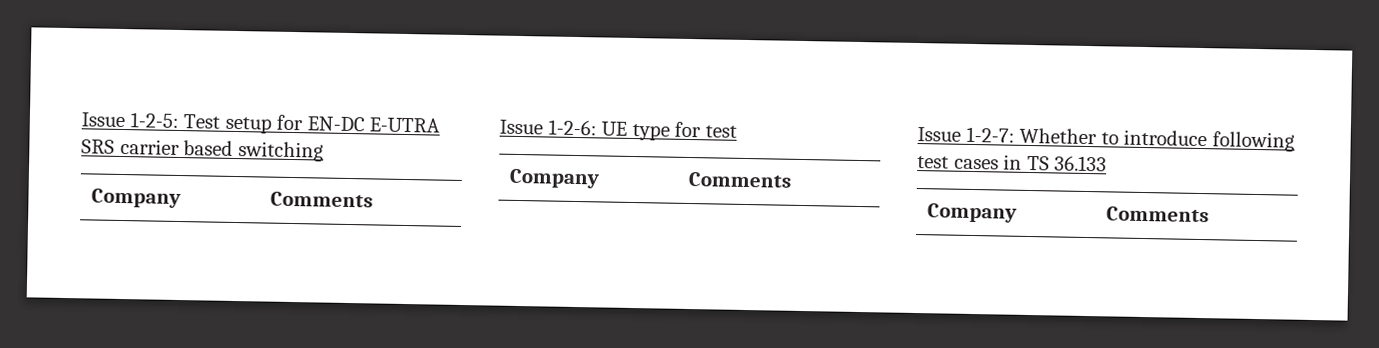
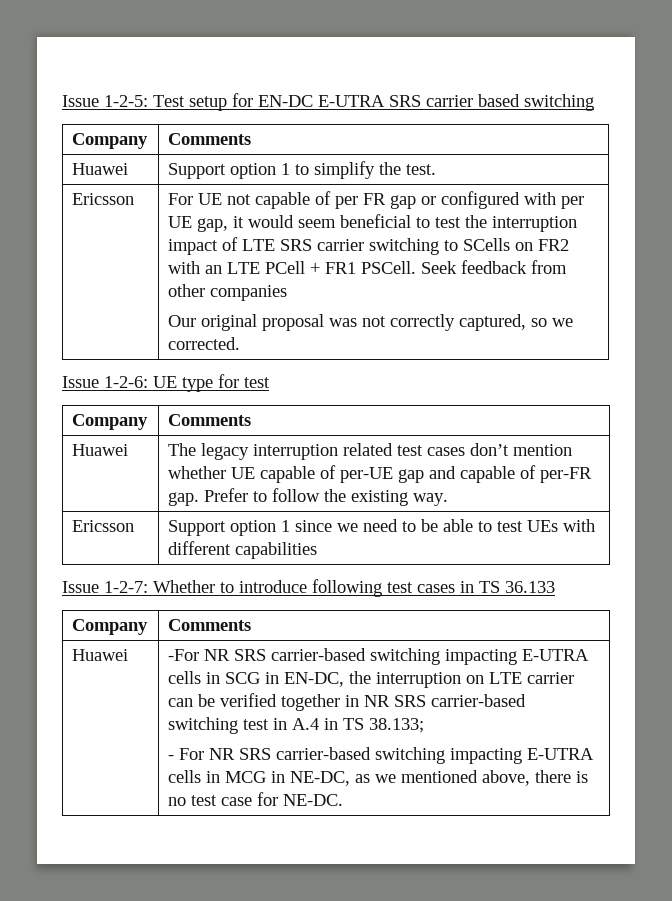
(374, 199) none -> [72,163,129,175] [168,161,437,179] [72,193,135,205] [168,191,585,209] [168,214,578,232] [168,237,570,255] [168,260,568,274] [168,284,288,301] [168,314,574,331] [168,337,241,350] // Huawei | Support option 1 to simplify the test. // Ericsson | For UE not capable of per FR gap or configured with per UE gap, it would seem beneficial to test the interruption impact of LTE SRS carrier switching to SCells on FR2 with an LTE PCell + FR1 PSCell. Seek feedback from other companies // Our original proposal was not correctly captured, so we corrected.
(793, 179) none -> [72,444,129,456] [168,443,573,460] [168,465,593,483] [168,488,449,506] [72,520,135,532] [168,519,596,536] [168,541,318,559] // Huawei | The legacy interruption related test cases don’t mention whether UE capable of per-UE gap and capable of per-FR gap. Prefer to follow the existing way. // Ericsson | Support option 1 since we need to be able to test UEs with different capabilities
(1210, 214) none -> [72,649,129,661] [168,648,590,665] [168,671,575,688] [168,693,527,711] [168,717,425,734] [168,747,595,764] [168,770,589,786] [168,792,344,806] // Huawei | -For NR SRS carrier-based switching impacting E-UTRA cells in SCG in EN-DC, the interruption on LTE carrier can be verified together in NR SRS carrier-based switching test in A.4 in TS 38.133; // - For NR SRS carrier-based switching impacting E-UTRA cells in MCG in NE-DC, as we mentioned above, there is no test case for NE-DC.

